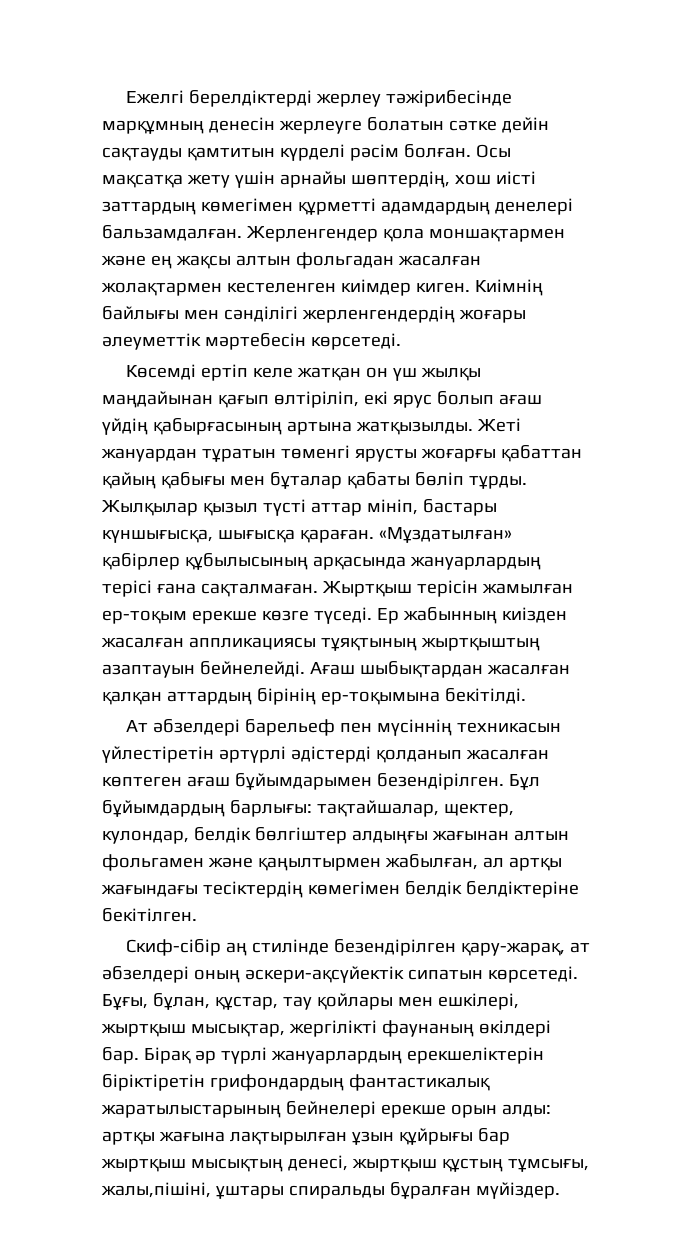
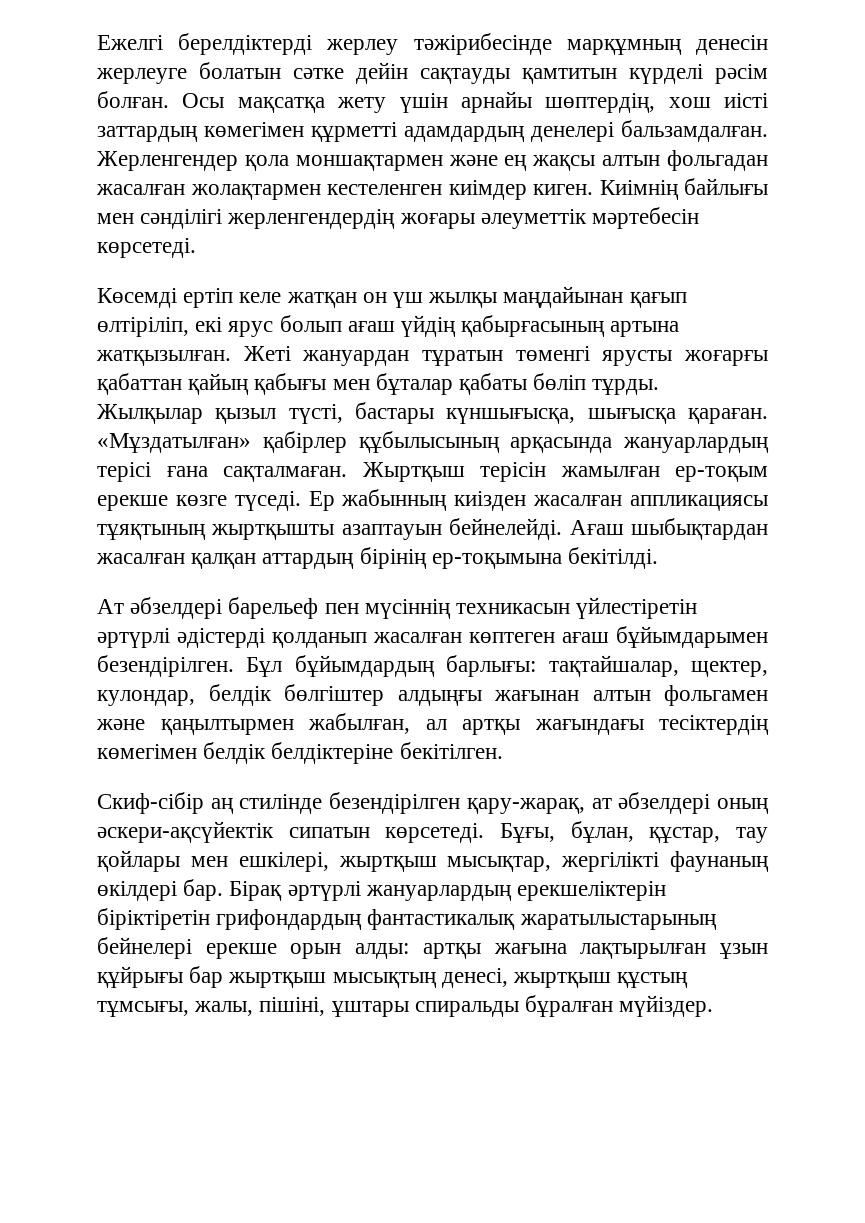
[355,421,473,435] жатқызылды. -> [96,350,231,366] жатқызылған.
[262,499,418,516] түсті аттар мініп, -> [288,404,343,424] түсті,
[420,637,540,651] жыртқыштың -> [211,524,335,540] жыртқышты
[194,1047,267,1064] әр түрлі -> [287,881,361,901] әртүрлі
[101,1182,211,1198] жалы,пішіні, -> [194,997,326,1016] жалы, пішіні,

